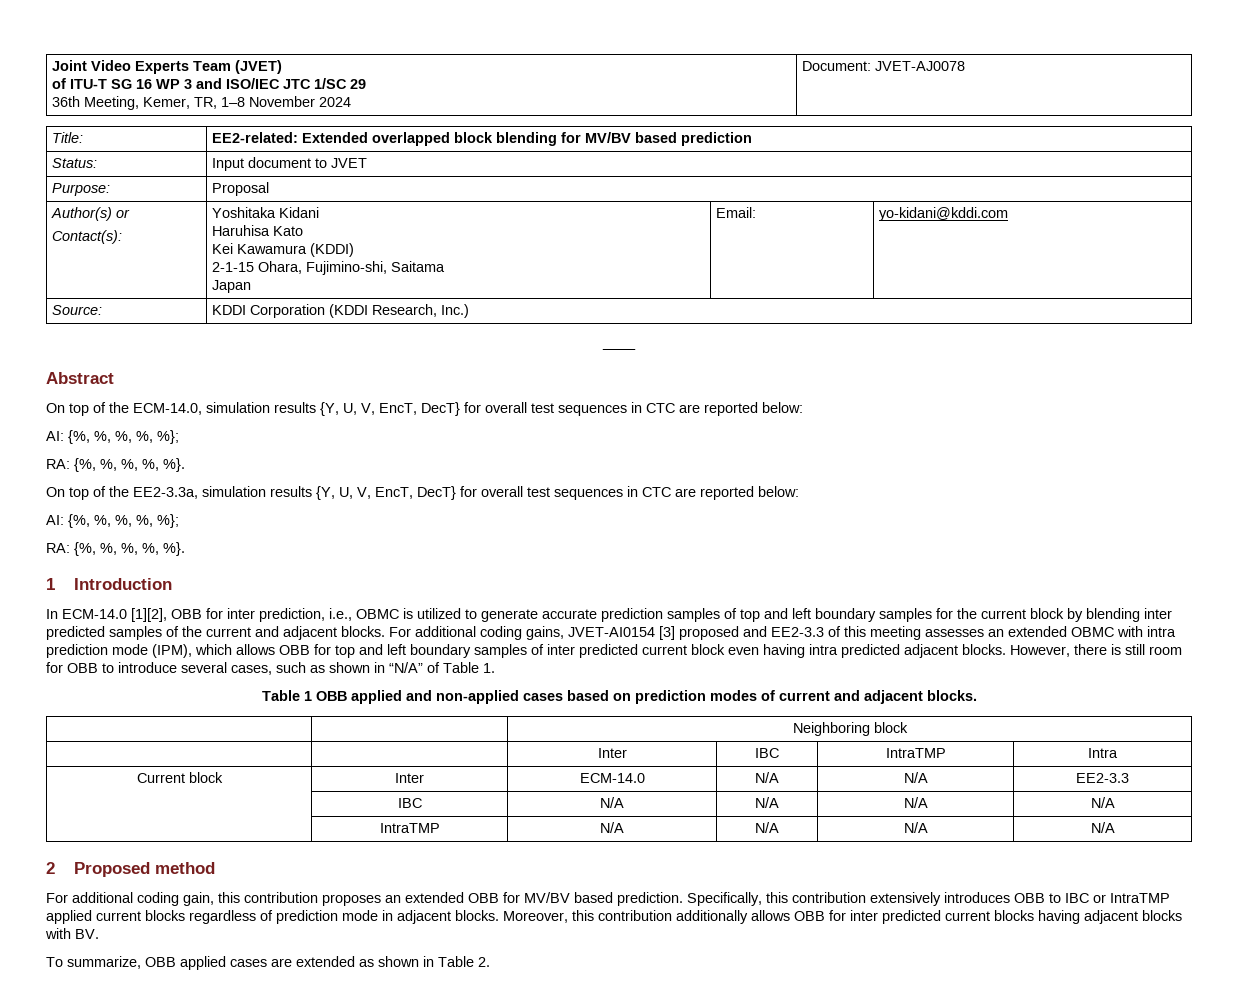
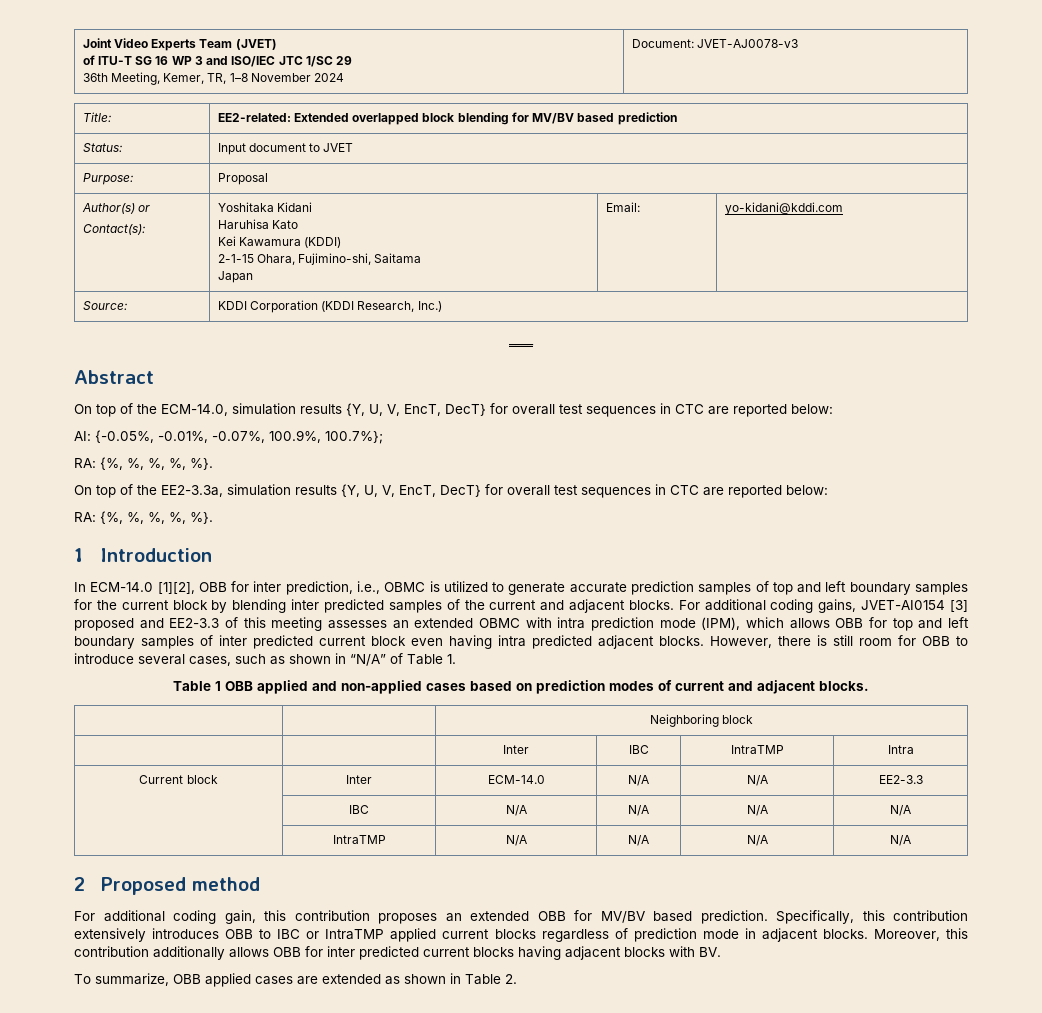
[875,61,966,71] JVET-AJ0078 -> [696,39,798,48] JVET-AJ0078-v3
[68,430,179,444] {%, %, %, %, %}; -> [95,430,383,444] {-0.05%, -0.01%, -0.07%, 100.9%, 100.7%};
[46,514,179,528] // AI: {%, %, %, %, %}; -> (828, 490) none

